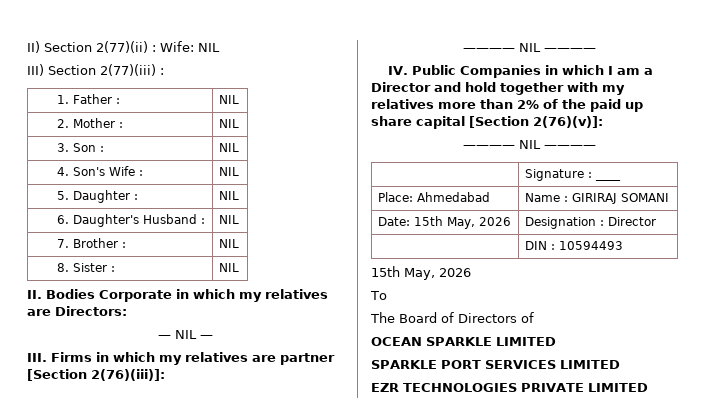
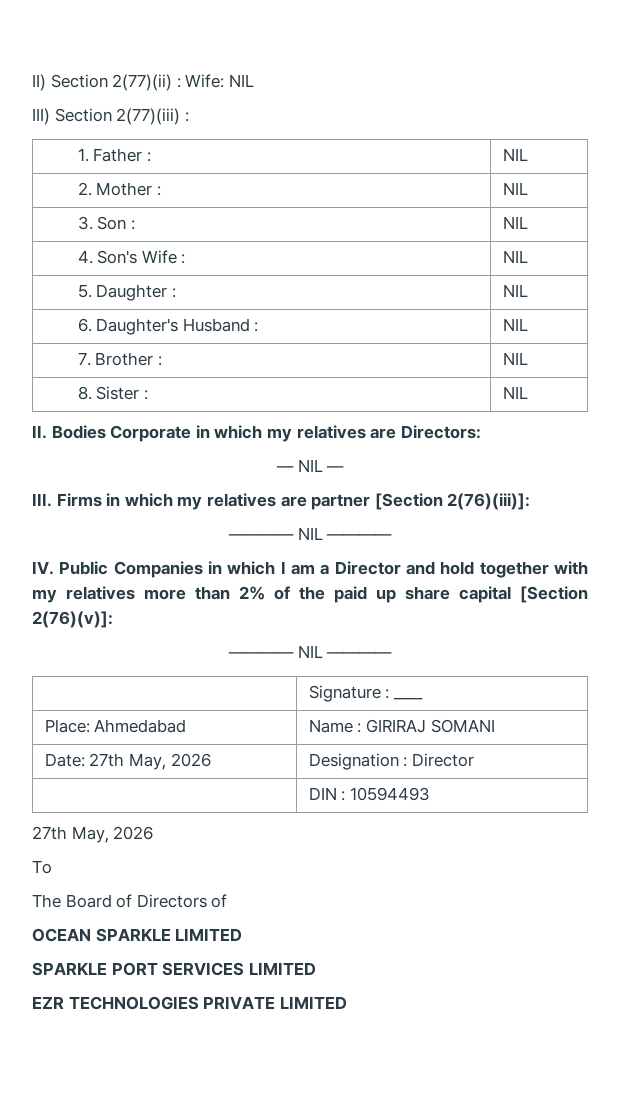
[413,216,443,226] 15th -> [89,753,125,767] 27th
[371,266,400,277] 15th -> [32,826,67,840] 27th

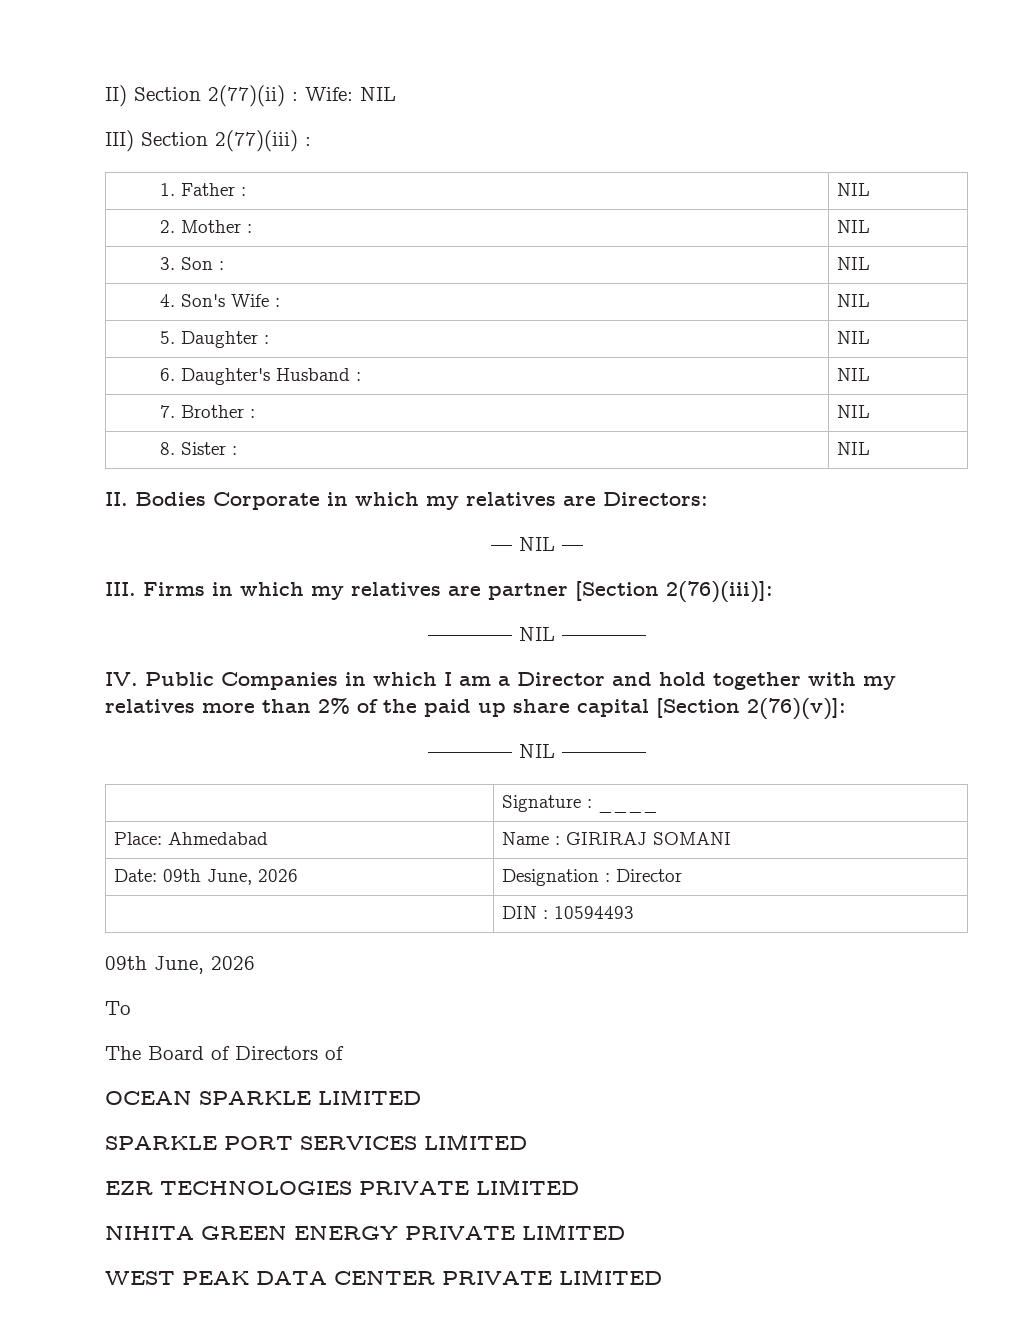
[89,753,166,770] 27th May, -> [162,869,252,885] 09th June,
[32,826,109,843] 27th May, -> [105,956,204,974] 09th June,
(347, 1002) none -> [105,1224,625,1240] [105,1269,662,1285] // NIHITA GREEN ENERGY PRIVATE LIMITED // WEST PEAK DATA CENTER PRIVATE LIMITED

